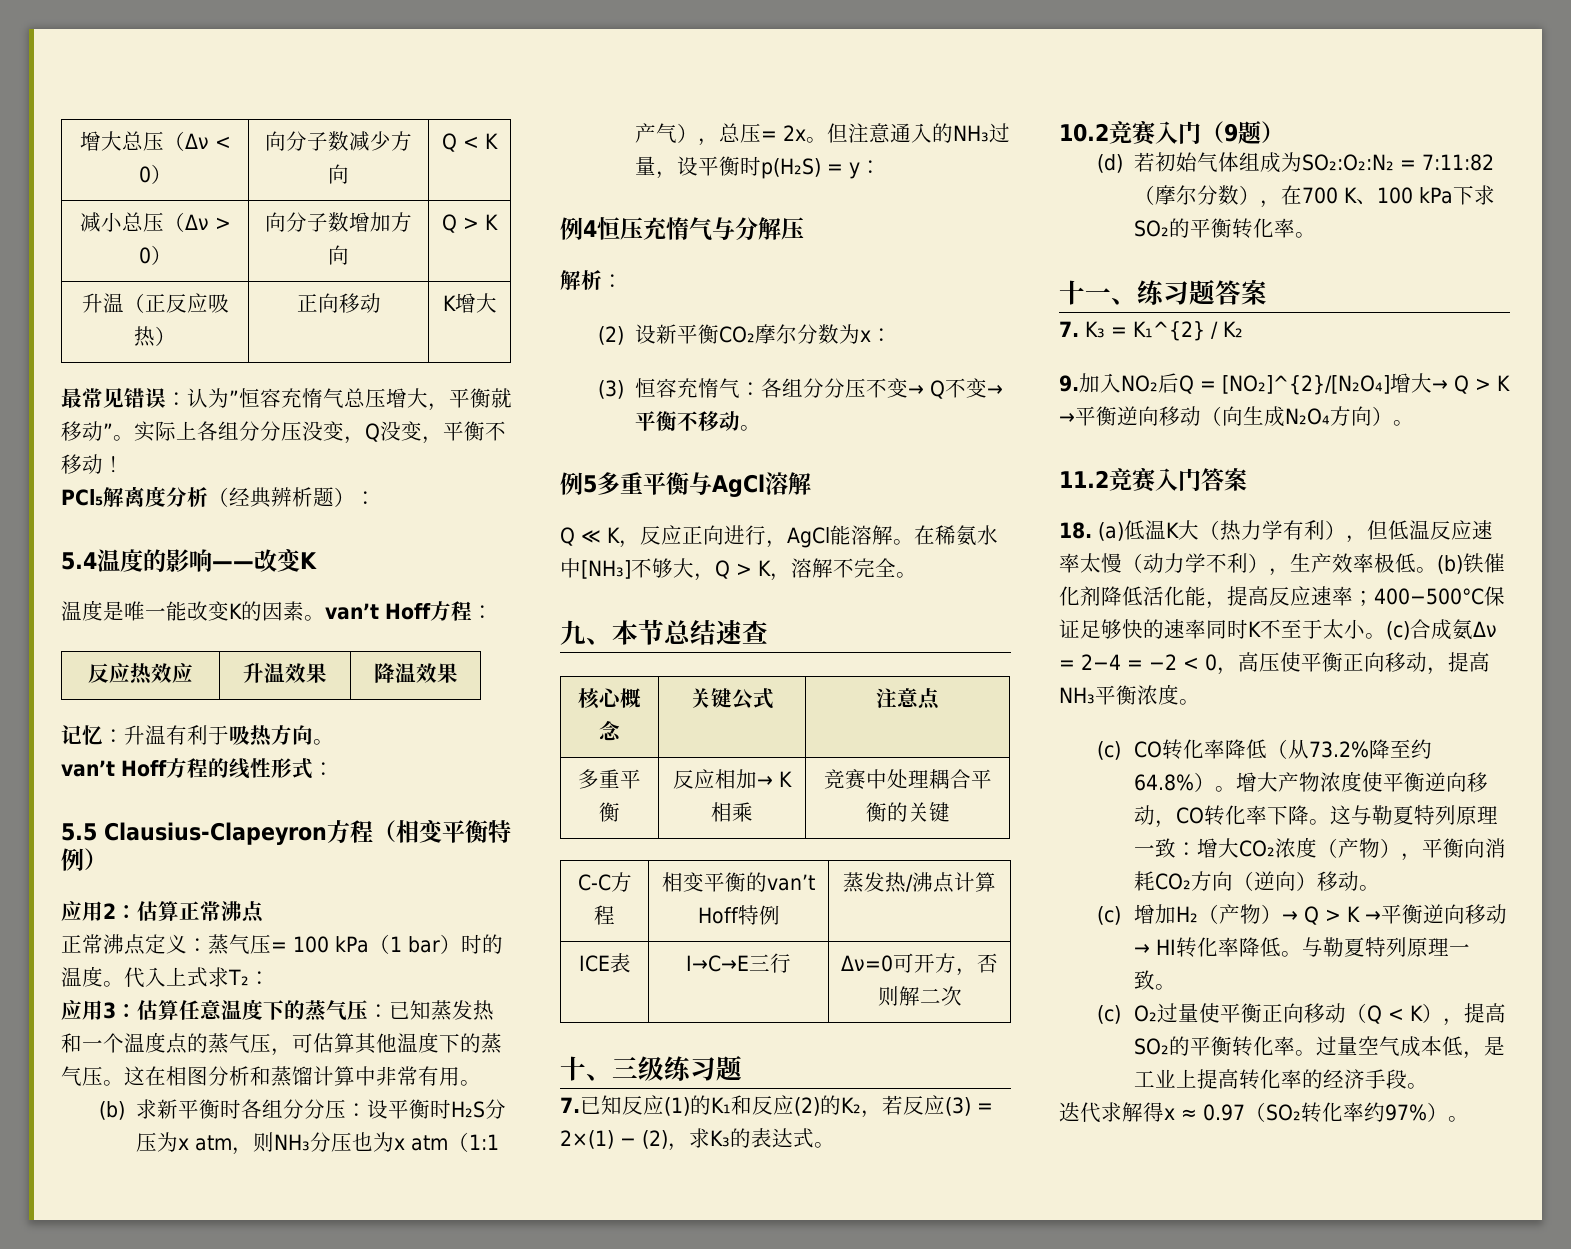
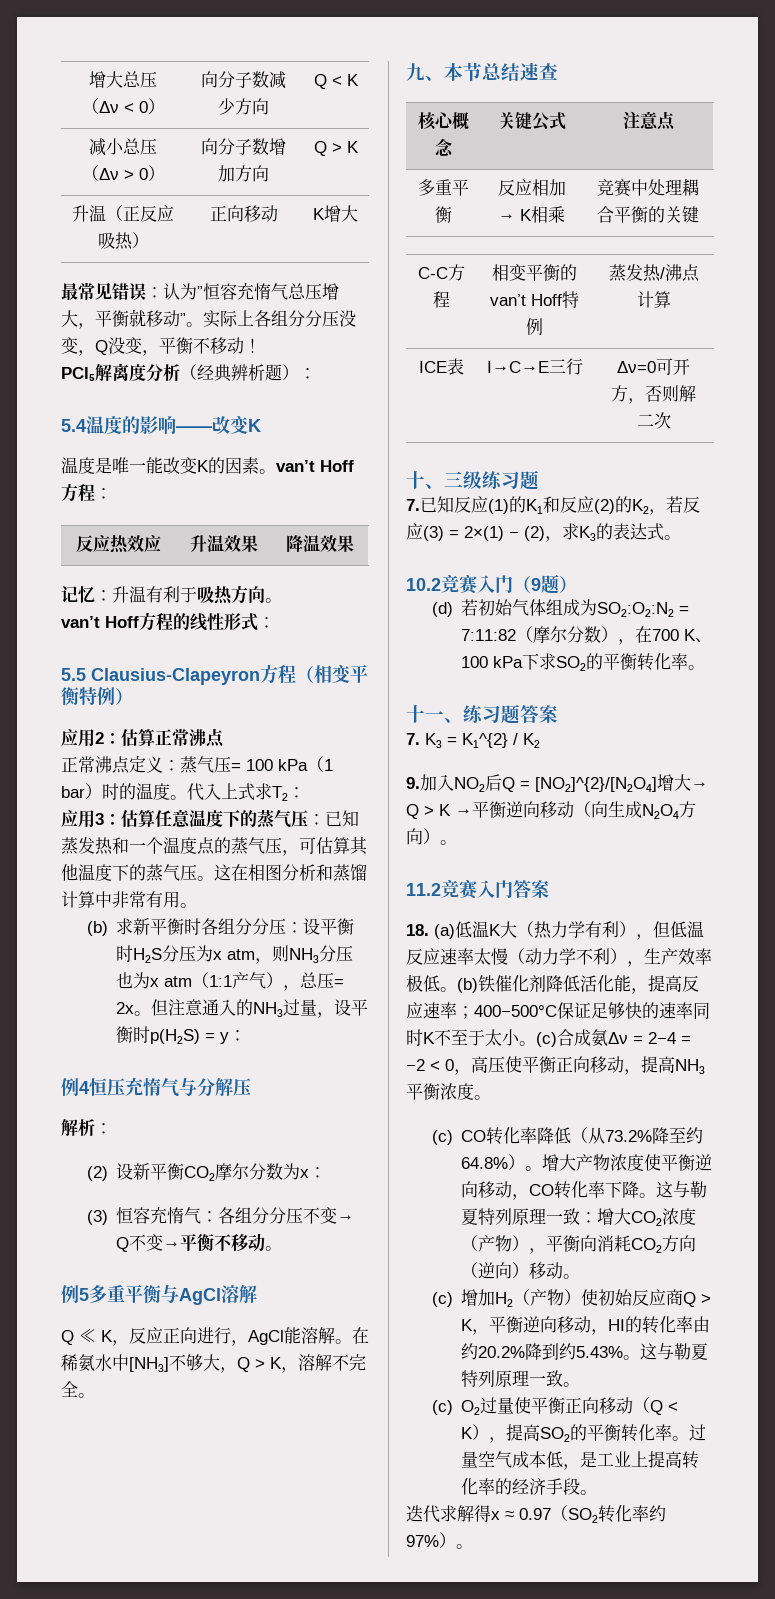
[1282,904,1508,925] [1134,937,1303,958] → Q > K →平衡逆向移动→ HI转化率降低。 -> [581,1289,712,1307] [461,1316,711,1335] [461,1343,658,1360] 使初始反应商Q > K，平衡逆向移动，HI的转化率由约20.2%降到约5.43%。这

